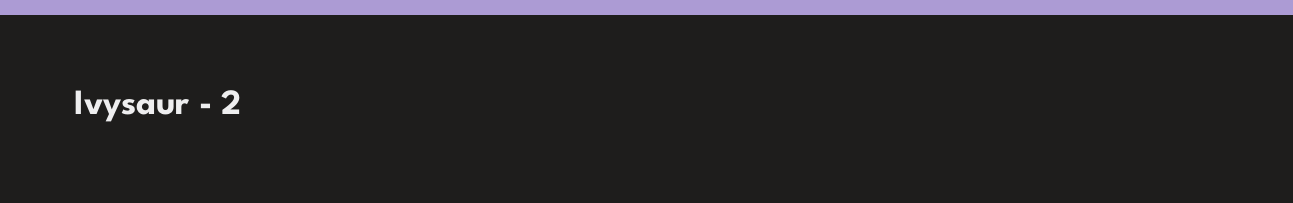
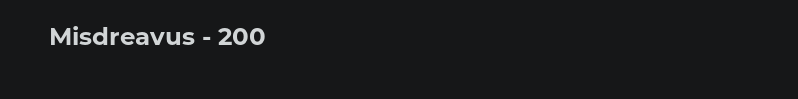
[74,90,242,122] Ivysaur - 2 -> [49,26,266,45] Misdreavus - 200

